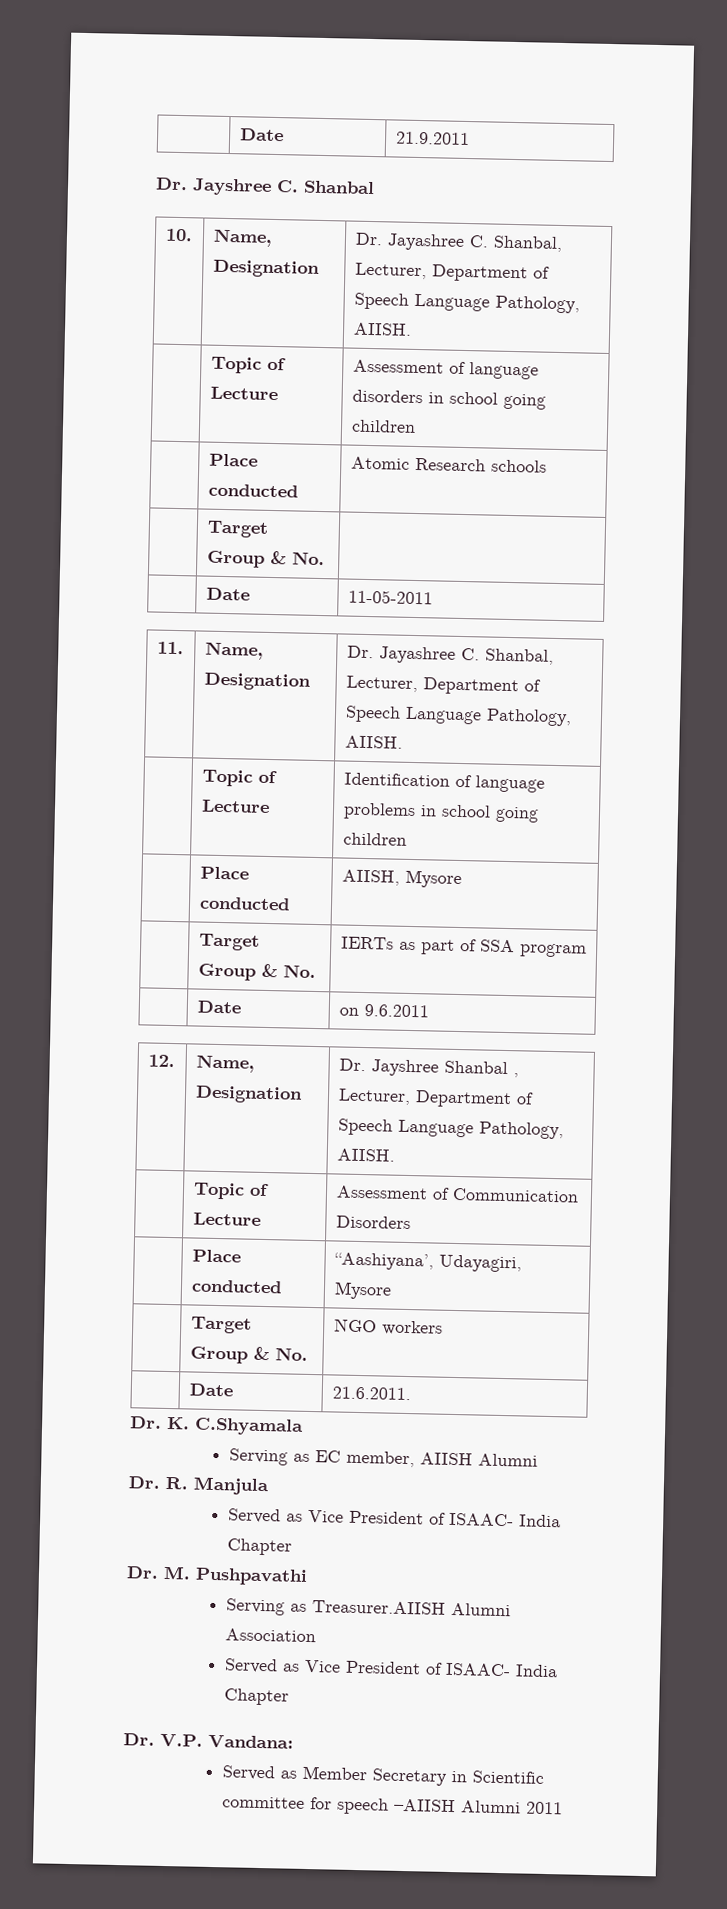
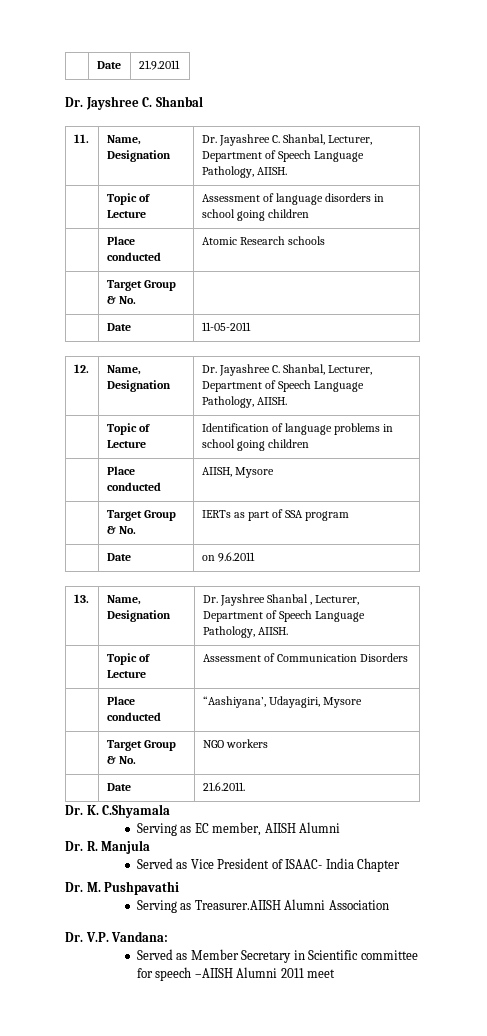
[164,228,193,242] 10. -> [73,134,89,143] 11.
[156,641,184,655] 11. -> [73,364,89,373] 12.
[147,1054,175,1068] 12. -> [73,594,89,603] 13.
[224,1658,559,1678] [224,1688,290,1706] // Served as Vice President of ISAAC- India Chapter -> (389, 905) none
(564, 1808) none -> [307,969,336,978] meet

